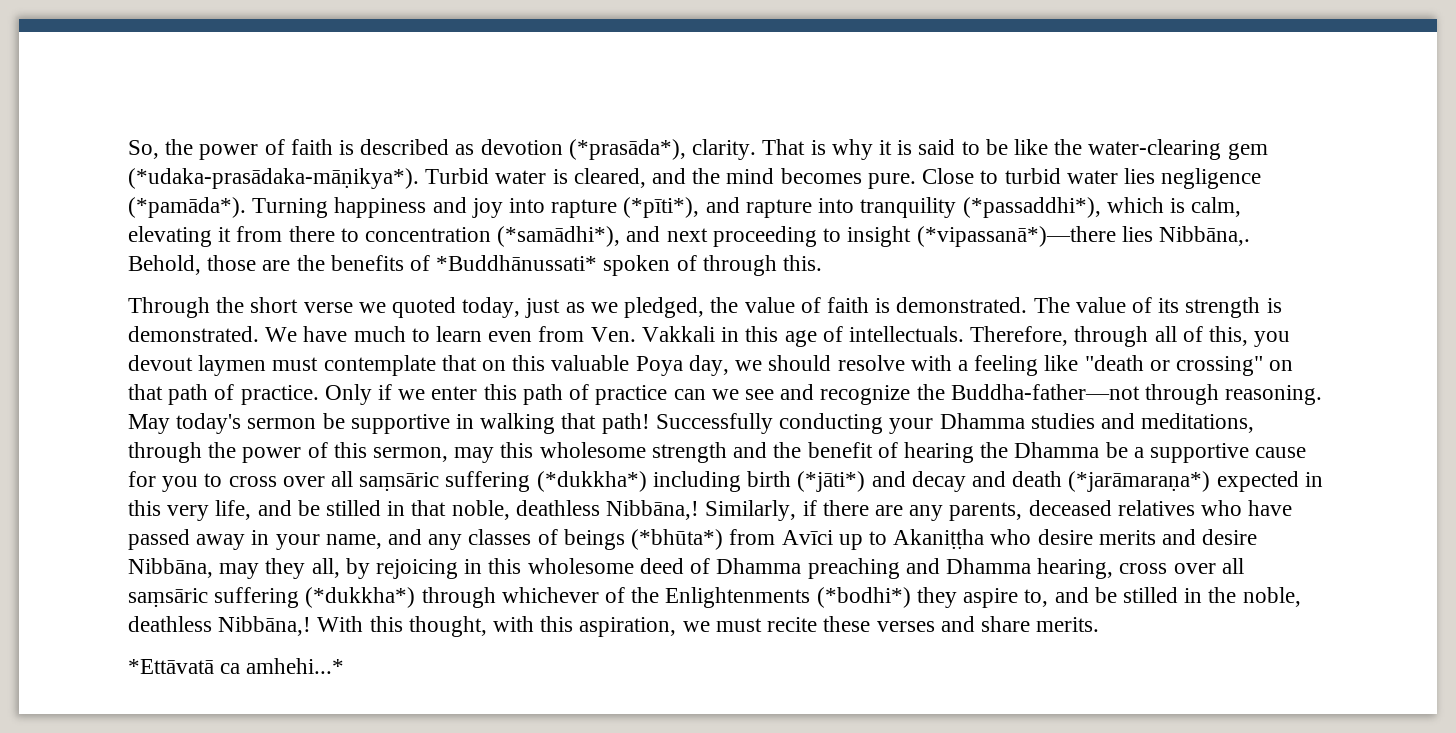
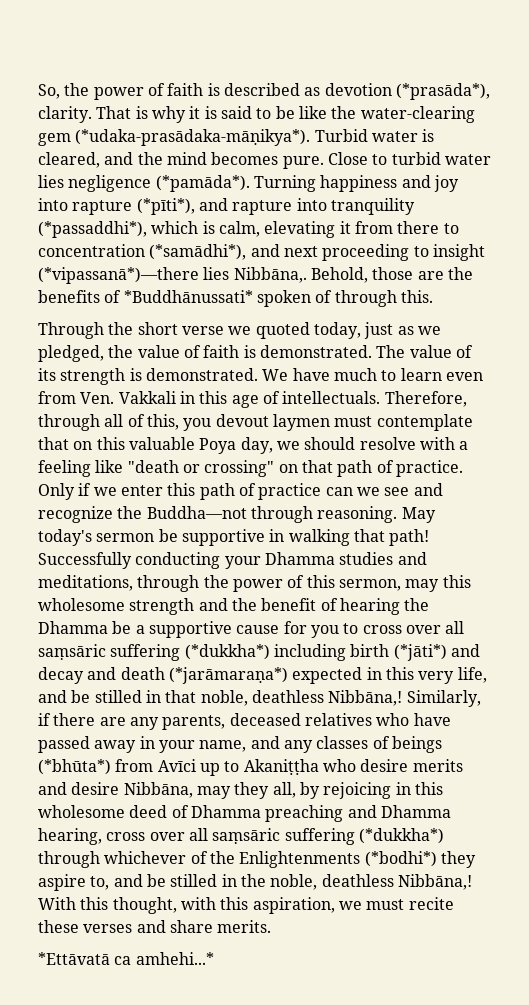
[950,384,1140,400] Buddha-father—not -> [146,506,247,519] Buddha—not

